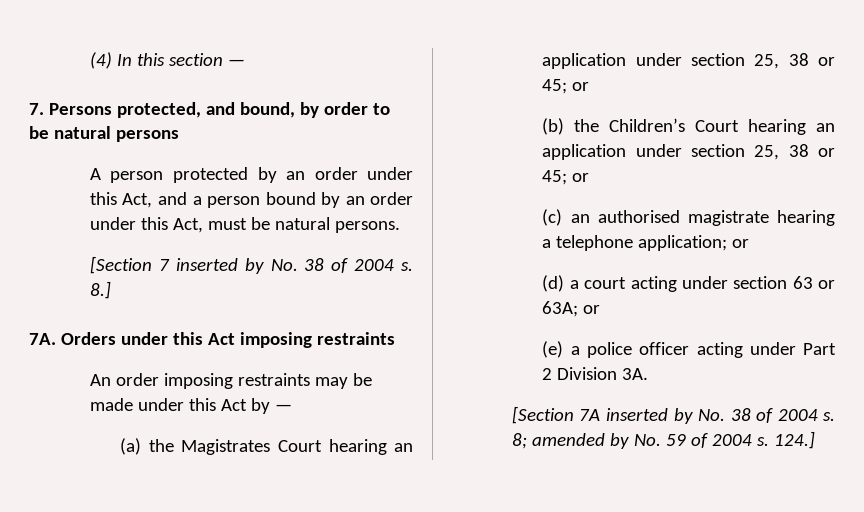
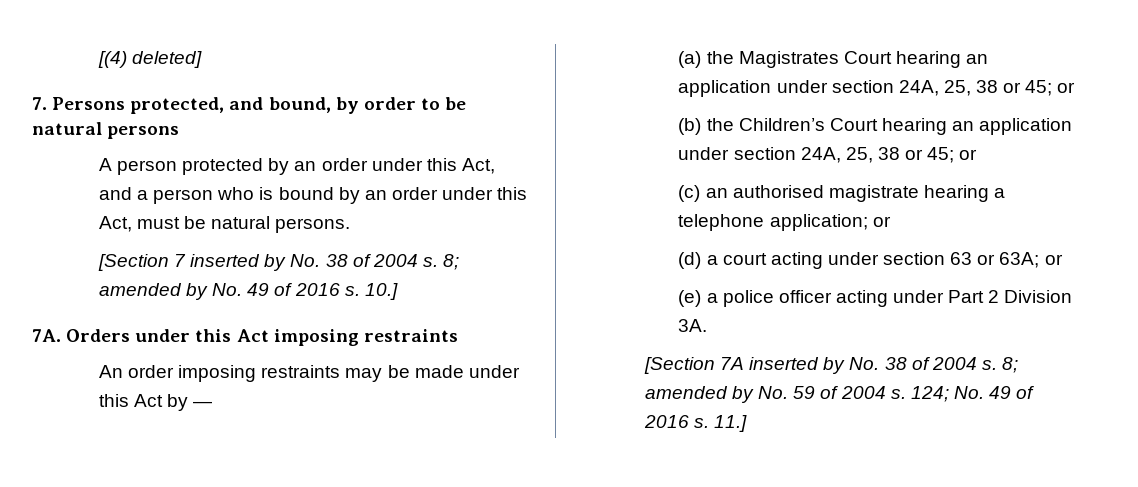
[89,52,245,69] (4) In this section — -> [97,51,203,68] [(4) deleted]
(260, 202) none -> [217,187,274,200] who is
[89,281,111,299] 8.] -> [443,254,460,270] [98,283,398,300] 8; amended by No. 49 of 2016 s. 10.]
(746, 59) none -> [898,80,939,96] 24A,
(746, 150) none -> [800,147,841,163] 24A,
[773,431,815,449] 124.] -> [910,386,1035,402] [643,415,748,432] 124; No. 49 of 2016 s. 11.]

